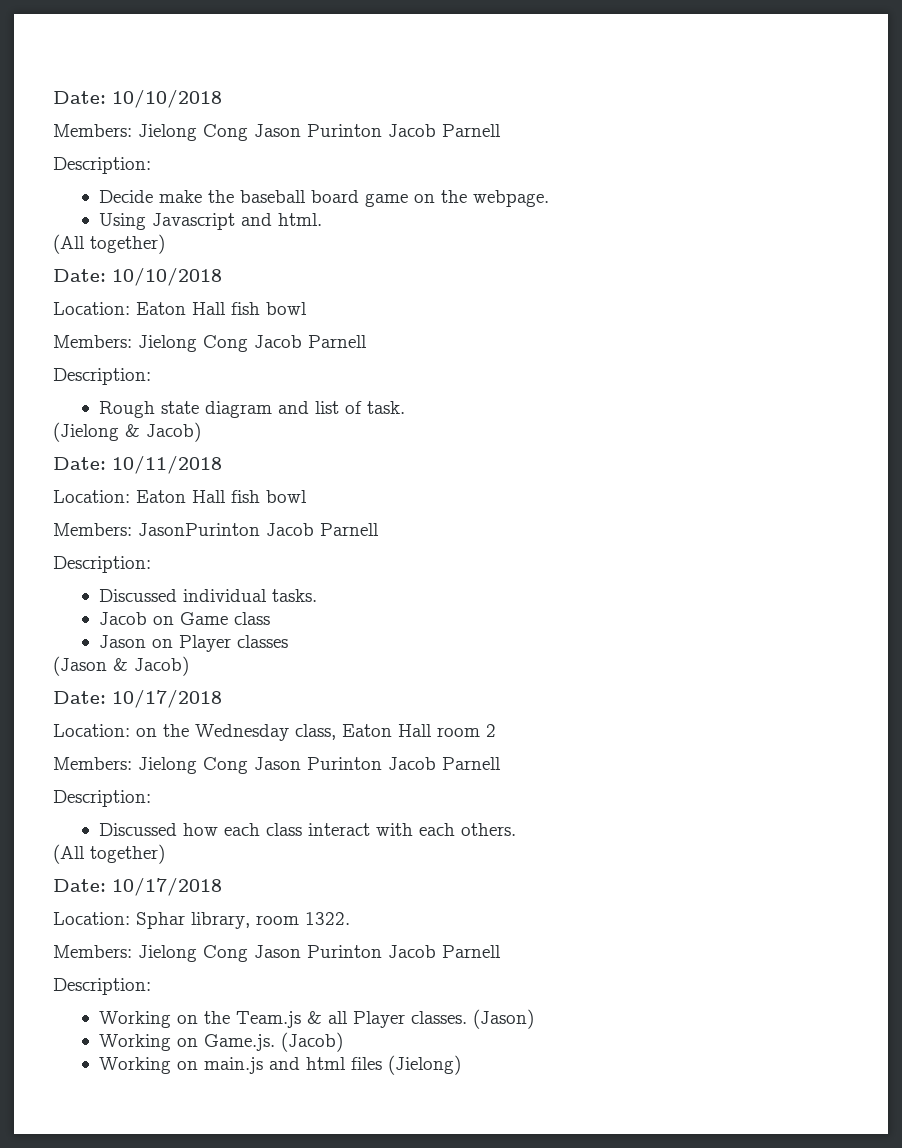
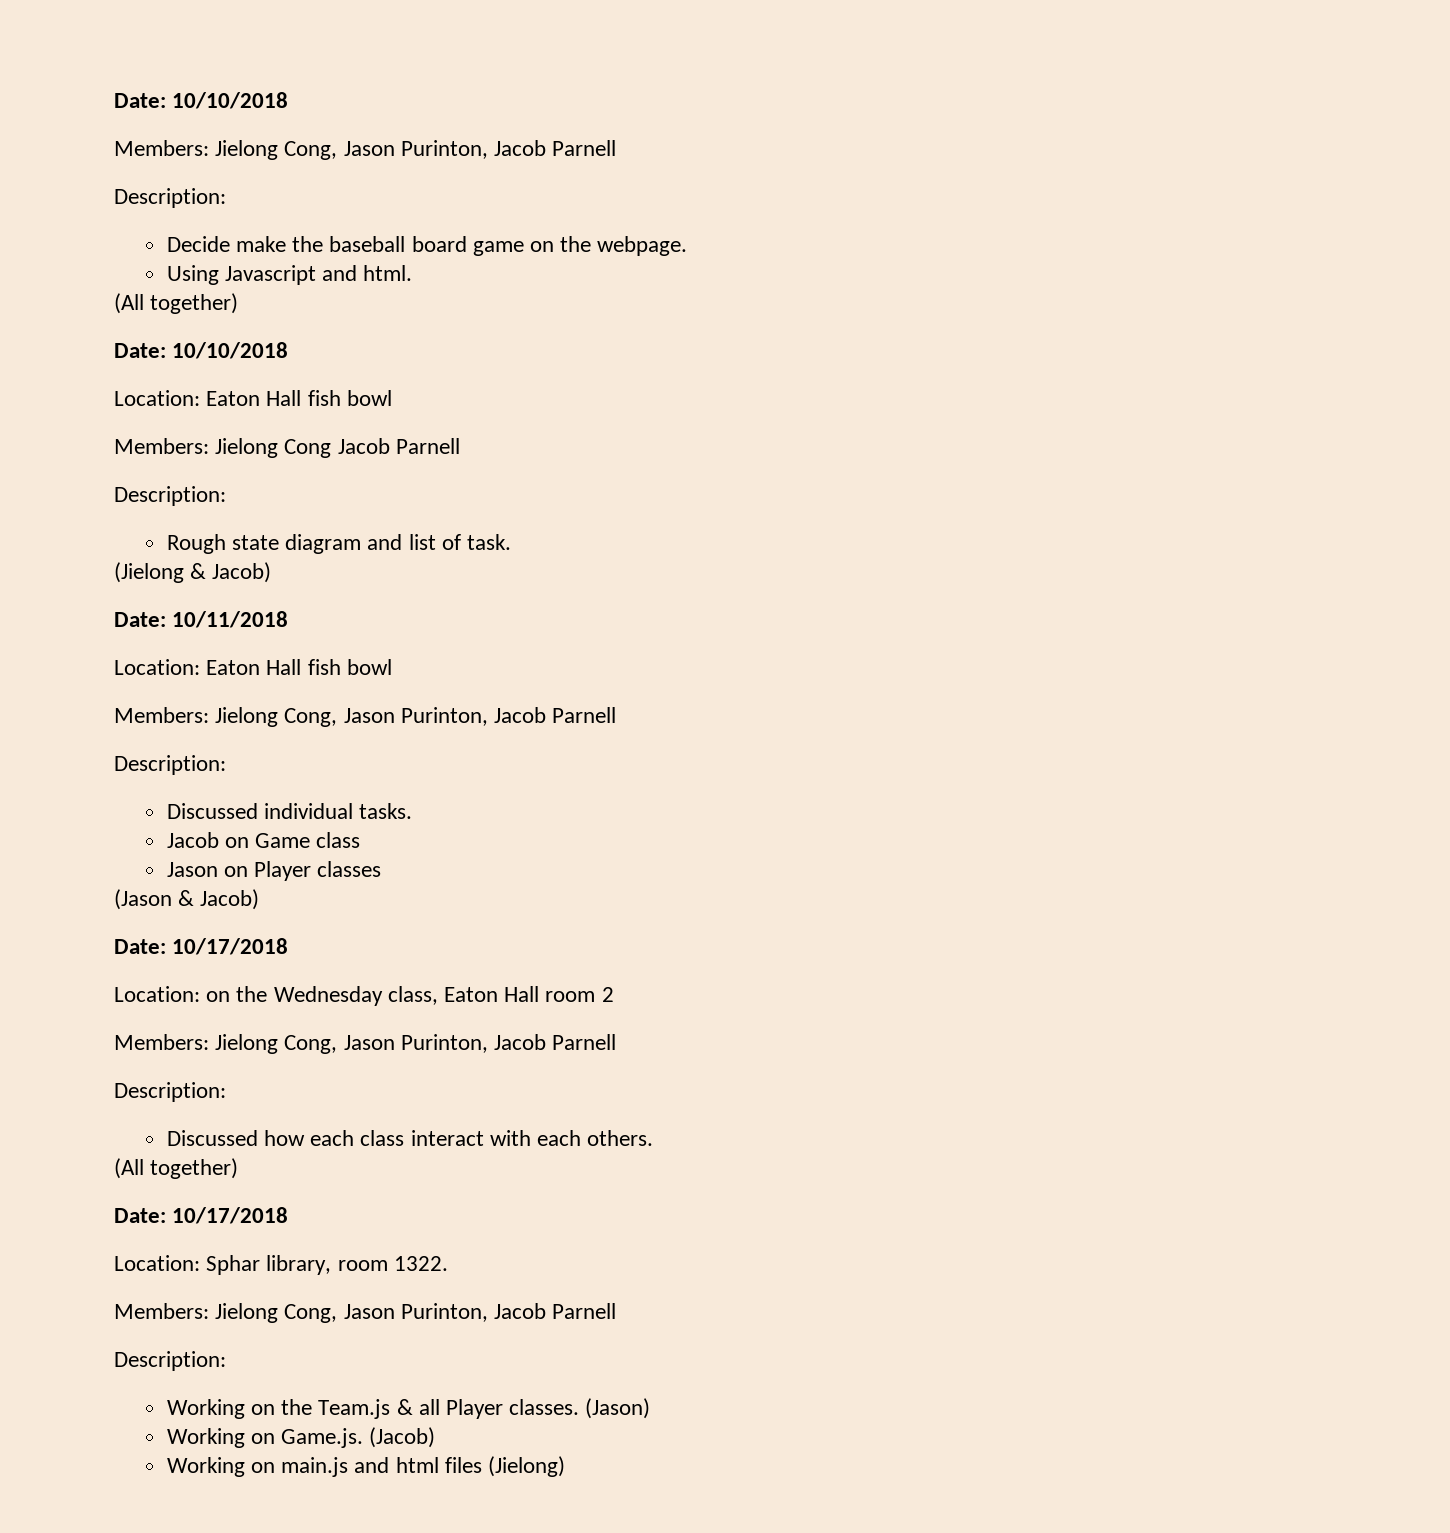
[203,124,382,141] Cong Jason Purinton -> [284,140,488,160] Cong, Jason Purinton,
[138,523,260,536] JasonPurinton -> [215,707,488,727] Jielong Cong, Jason Purinton,
[203,757,382,774] Cong Jason Purinton -> [284,1034,488,1054] Cong, Jason Purinton,
[203,945,382,962] Cong Jason Purinton -> [284,1303,488,1323] Cong, Jason Purinton,

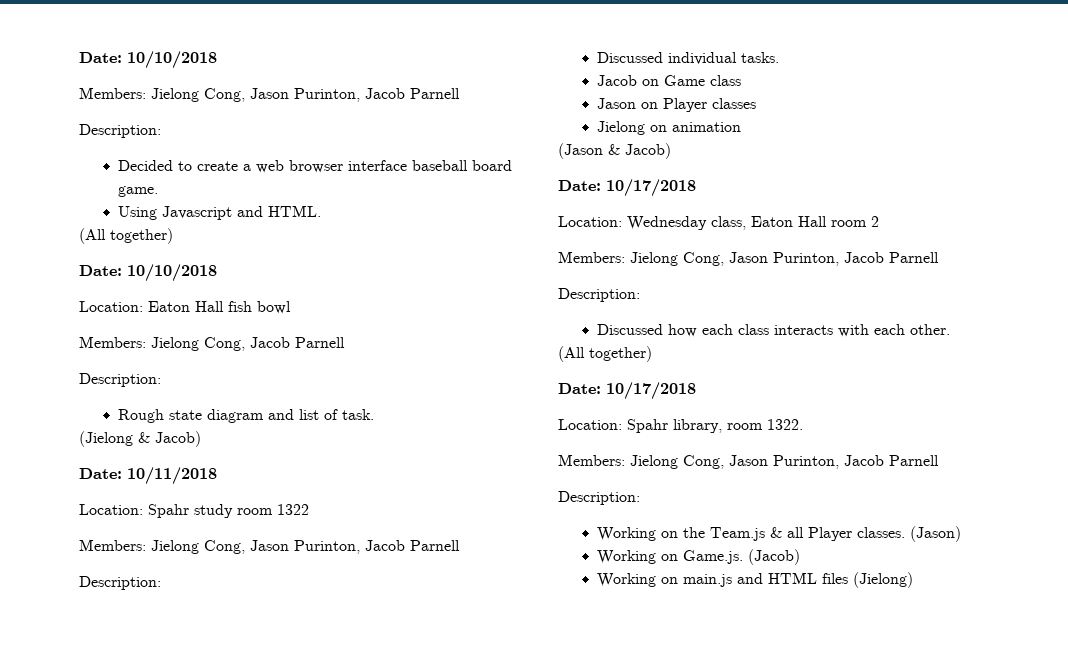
[166,236,688,256] Decide make the baseball board game on the webpage. -> [118,160,513,173] [118,186,159,197] Decided to create a web browser interface baseball board game.
[363,265,413,281] html. -> [268,205,322,217] HTML.
[284,439,332,458] Cong -> [204,337,245,351] Cong,
[206,659,392,675] Eaton Hall fish bowl -> [148,504,309,518] Spahr study room 1322
(382, 869) none -> [597,121,742,135] // Jielong on animation
[206,986,268,1002] on the -> (622, 221) none
[410,1130,484,1146] interact -> [774,325,834,335] interacts
[587,1130,654,1146] others. -> [910,324,951,335] other.
[206,1255,261,1275] Sphar -> [627,419,668,433] Spahr
[395,1457,439,1473] html -> [768,572,818,584] HTML

